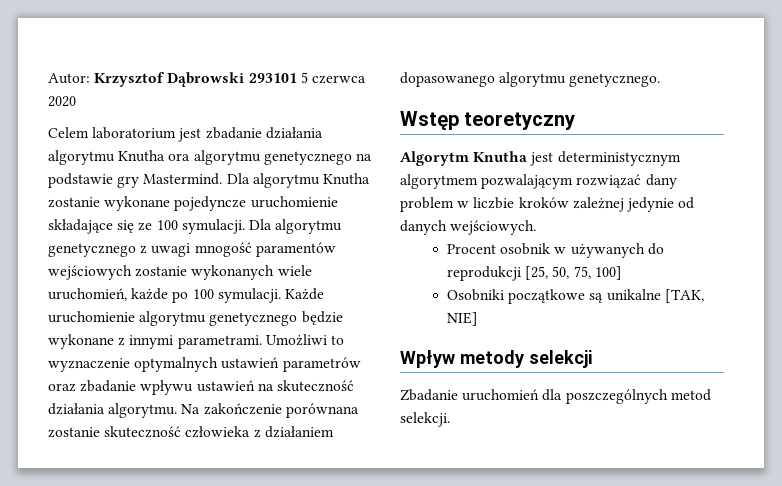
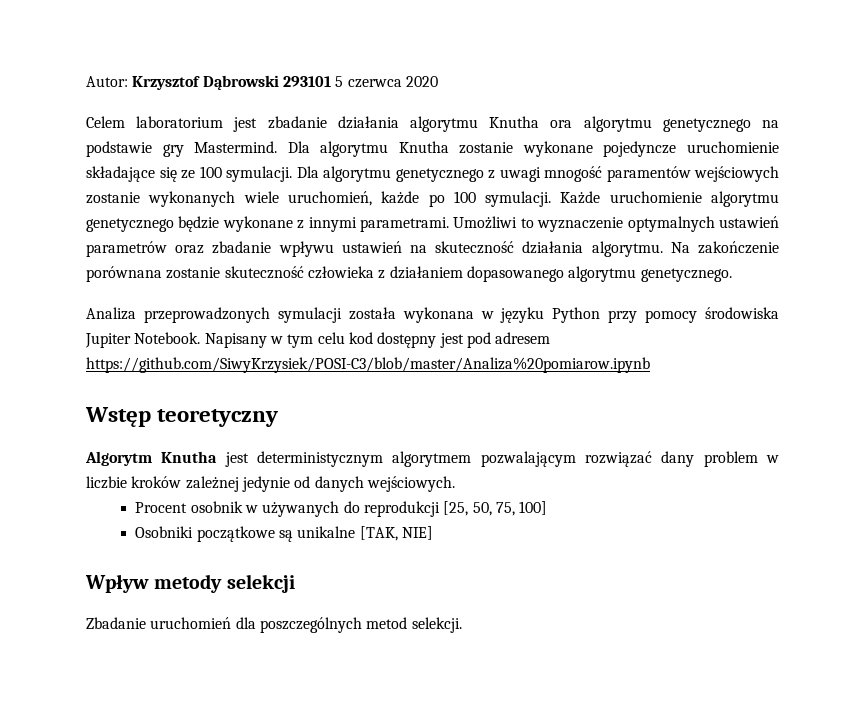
(661, 80) none -> [86,307,780,323] [85,332,551,348] [86,357,650,373] // Analiza przeprowadzonych symulacji została wykonana w języku Python przy pomocy środowiska Jupiter Notebook. Napisany w tym celu kod dostępny jest pod adresem https://github.com/SiwyKrzysiek/POSI-C3/blob/master/Analiza%20pomiarow.ipynb

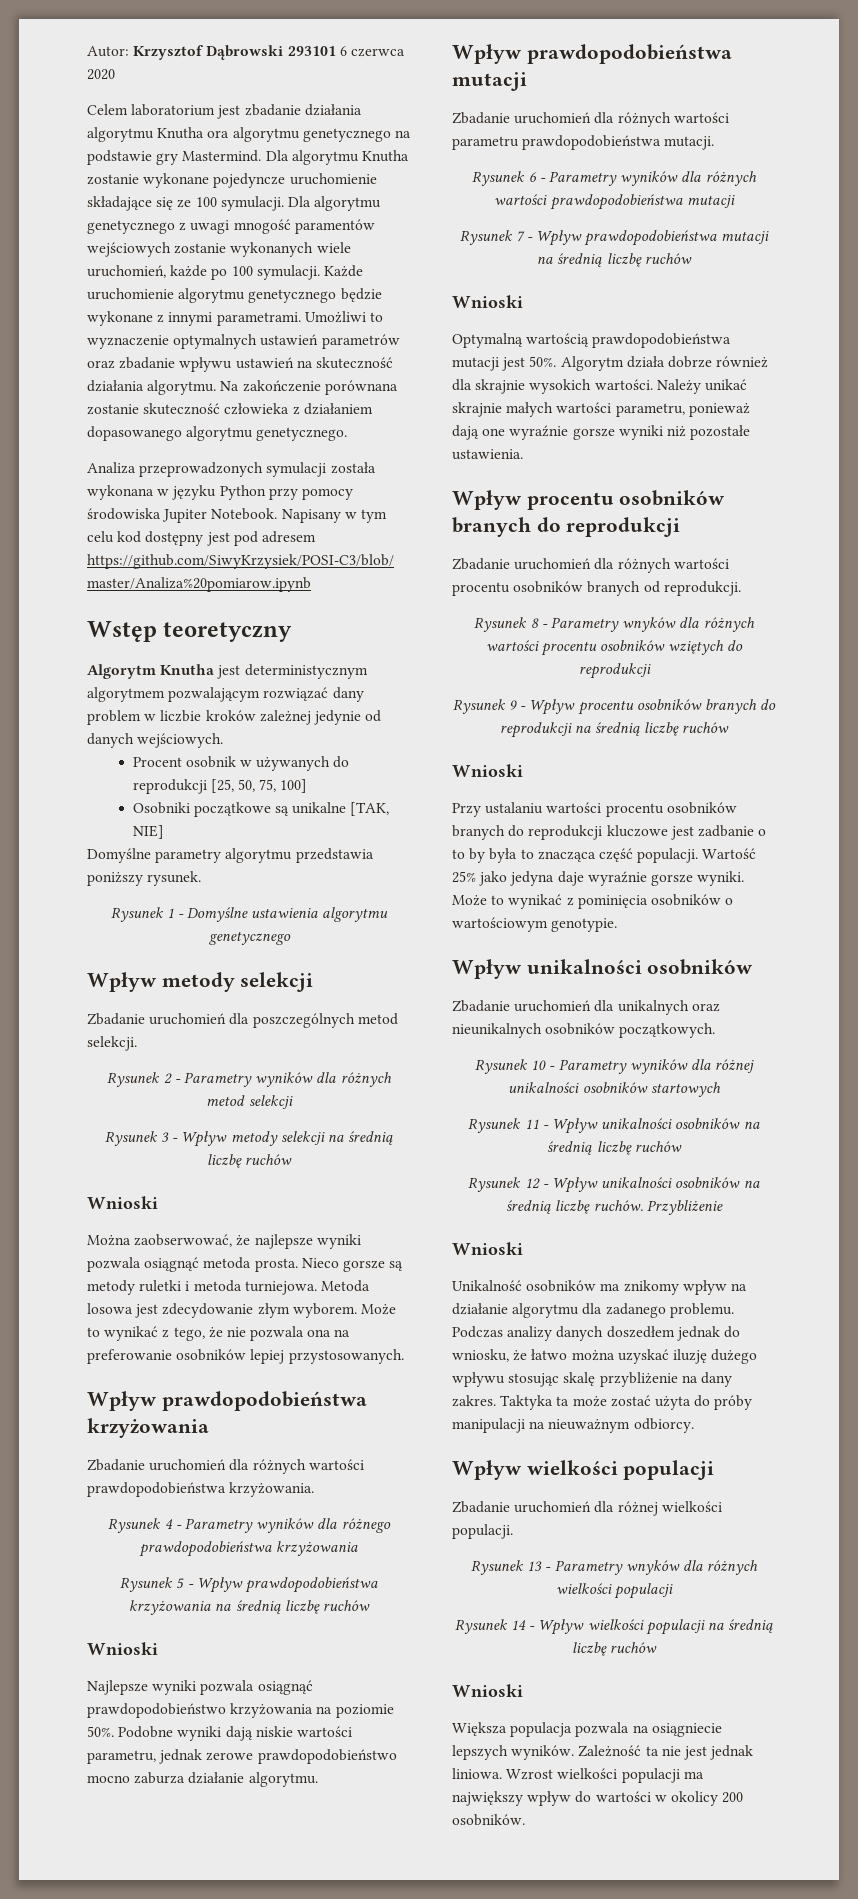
[335,76,344,87] 5 -> [339,46,347,56] 6
(433, 533) none -> [87,848,374,863] [87,871,202,886] [110,907,389,922] [208,931,291,945] // Domyślne parametry algorytmu przedstawia poniższy rysunek. // Rysunek 1 - Domyślne ustawienia algorytmu genetycznego
(462, 625) none -> [107,1072,392,1087] [206,1095,293,1109] [104,1131,394,1147] [206,1154,293,1168] [87,1196,158,1209] [87,1234,361,1249] [87,1257,404,1272] [87,1280,370,1295] [87,1303,396,1318] [87,1326,351,1341] [87,1349,404,1364] [87,1391,367,1411] [87,1418,209,1438] [87,1459,364,1474] [87,1482,315,1497] [108,1518,391,1533] [138,1541,359,1557] [120,1577,378,1593] [129,1600,370,1615] [87,1642,158,1655] [87,1680,313,1695] [87,1703,394,1718] [87,1726,352,1741] [87,1749,397,1764] [87,1772,318,1787] [452,44,732,64] [452,72,527,91] [452,112,729,127] [452,135,715,150] [472,171,757,186] [494,194,735,210] [459,230,770,246] [537,253,692,267] [452,295,523,308] [452,333,732,348] [452,356,769,371] [452,379,747,394] [452,402,750,417] [452,425,751,440] [452,449,523,460] [452,490,726,510] [452,517,681,537] [452,558,729,573] [452,581,741,596] [474,617,755,632] [485,640,744,656] [578,663,651,679] [452,699,777,715] [499,722,730,738] [452,764,523,777] [452,802,737,817] [452,825,767,840] [452,848,757,863] [452,871,745,886] [452,894,734,909] [452,917,618,932] [452,959,754,979] [452,1000,720,1015] [452,1023,716,1038] [474,1059,755,1074] [508,1082,721,1097] [468,1118,760,1134] [547,1141,682,1155] [468,1177,760,1193] [506,1200,723,1215] [452,1242,523,1255] [452,1280,747,1295] [452,1303,734,1318] [452,1326,740,1341] [452,1349,758,1364] [452,1372,732,1387] [452,1395,753,1410] [452,1418,694,1433] [452,1460,715,1480] [452,1501,722,1516] [452,1524,513,1539] [470,1560,759,1575] [555,1583,674,1599] [454,1619,774,1635] [571,1642,658,1656] [452,1684,523,1697] [452,1722,722,1737] [452,1745,754,1760] [452,1768,704,1783] [452,1791,744,1806] [452,1814,525,1826] // Rysunek 2 - Parametry wyników dla różnych metod selekcji // Rysunek 3 - Wpływ metody selekcji na średnią liczbę ruchów // Wnioski // Można zaobserwować, że najlepsze wyniki pozwala osiągnąć metoda prosta. Nieco gorsze są metody ruletki i metoda turniejowa. Metoda losowa jest zdecydowanie złym wyborem. Może to wynikać z tego, że nie pozwala ona na preferowanie osobników lepiej przystosowanych. // Wpływ prawdopodobieństwa krzyżowania // Zbadanie uruchomień dla różnych wartości prawdopodobieństwa krzyżowania. // Rysunek 4 - Parametry wyników dla różnego prawdopodobieństwa krzyżowania // Rysunek 5 - Wpływ prawdopodobieństwa krzyżowania na średnią liczbę ruchów // Wnioski // Najlepsze wyniki pozwala osiągnąć prawdopodobieństwo krzyżowania na poziomie 50%. Podobne wyniki dają niskie wartości parametru, jednak zerowe prawdopodobieństwo mocno zaburza działanie algorytmu. // Wpływ prawdopodobieństwa mutacji // Zbadanie uruchomień dla różnych wartości parametru prawdopodobieństwa mutacji. // Rysunek 6 - Parametry wyników dla różnych wartości prawdopodobieństwa mutacji // Rysunek 7 - Wpływ prawdopodobieństwa mutacji na średnią liczbę ruchów // Wnioski // Optymalną wartością prawdopodobieństwa mutacji jest 50%. Algorytm działa dobrze również dla skrajnie wysokich wartości. Należy unikać skrajnie małych wartości parametru, ponieważ dają one wyraźnie gorsze wyniki niż pozostałe ustawienia. // Wpływ procentu osobników branych do reprodukcji // Zbadanie uruchomień dla różnych wartości procentu osobników branych od reprodukcji. // Rysunek 8 - Parametry wnyków dla różnych wartości procentu osobników wziętych do reprodukcji // Rysunek 9 - Wpływ procentu osobników branych do reprodukcji na średnią liczbę ruchów // Wnioski // Przy ustalaniu wartości procentu osobników branych do reprodukcji kluczowe jest zadbanie o to by była to znacząca część populacji. Wartość 25% jako jedyna daje wyraźnie gorsze wyniki. Może to wynikać z pominięcia osobników o wartościowym genotypie. // Wpływ unikalności osobników // Zbadanie uruchomień dla unikalnych oraz nieunikalnych osobników początkowych. // Rysunek 10 - Parametry wyników dla różnej unikalności osobników startowych // Rysunek 11 - Wpływ unikalności osobników na średnią liczbę ruchów // Rysunek 12 - Wpływ unikalności osobników na średnią liczbę ruchów. Przybliżenie // Wnioski // Unikalność osobników ma znikomy wpływ na działanie algorytmu dla zadanego problemu. Podczas analizy danych doszedłem jednak do wniosku, że łatwo można uzyskać iluzję dużego wpływu stosując skalę przybliżenie na dany zakres. Taktyka ta może zostać użyta do próby manipulacji na nieuważnym odbiorcy. // Wpływ wielkości populacji // Zbadanie uruchomień dla różnej wielkości populacji. // Rysunek 13 - Parametry wnyków dla różnych wielkości populacji // Rysunek 14 - Wpływ wielkości populacji na średnią liczbę ruchów // Wnioski // Większa populacja pozwala na osiągniecie lepszych wyników. Zależność ta nie jest jednak liniowa. Wzrost wielkości populacji ma największy wpływ do wartości w okolicy 200 osobników.

